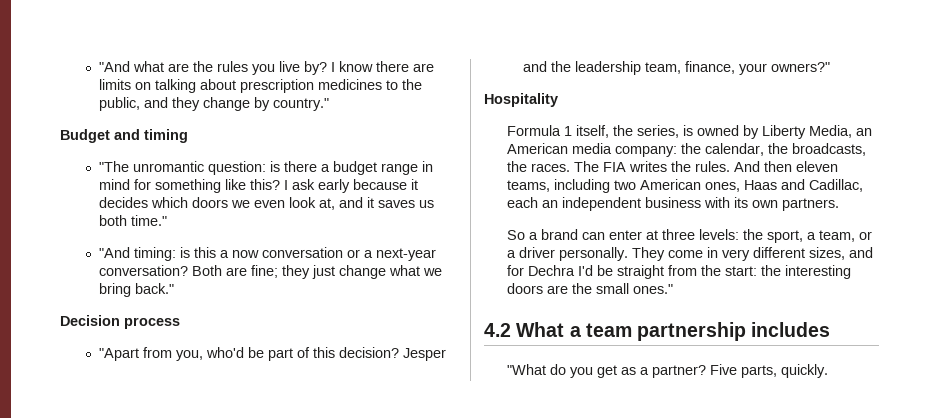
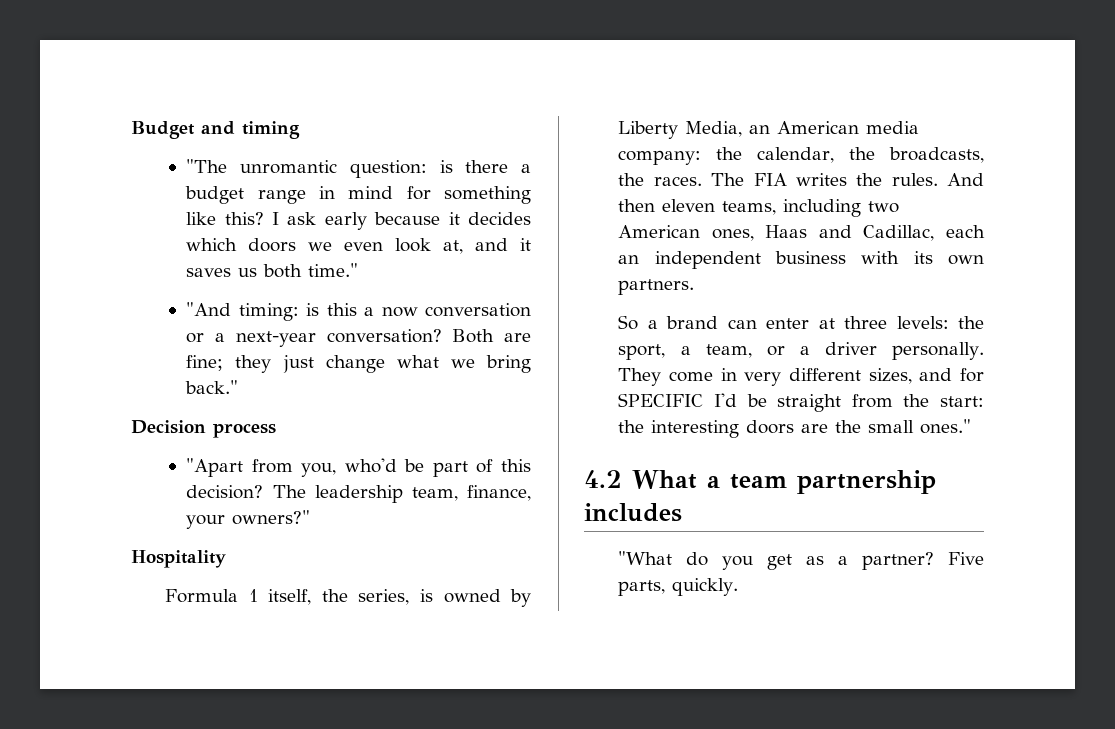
[98,61,434,75] [98,79,422,93] [98,97,329,111] "And what are the rules you live by? I know there are limits on talking about prescription medicines to the public, and they change by country." // -> (131, 130) none
[402,348,446,361] [522,61,571,72] Jesper and the -> [272,485,306,498] The
[527,265,575,276] Dechra -> [618,393,704,407] SPECIFIC

